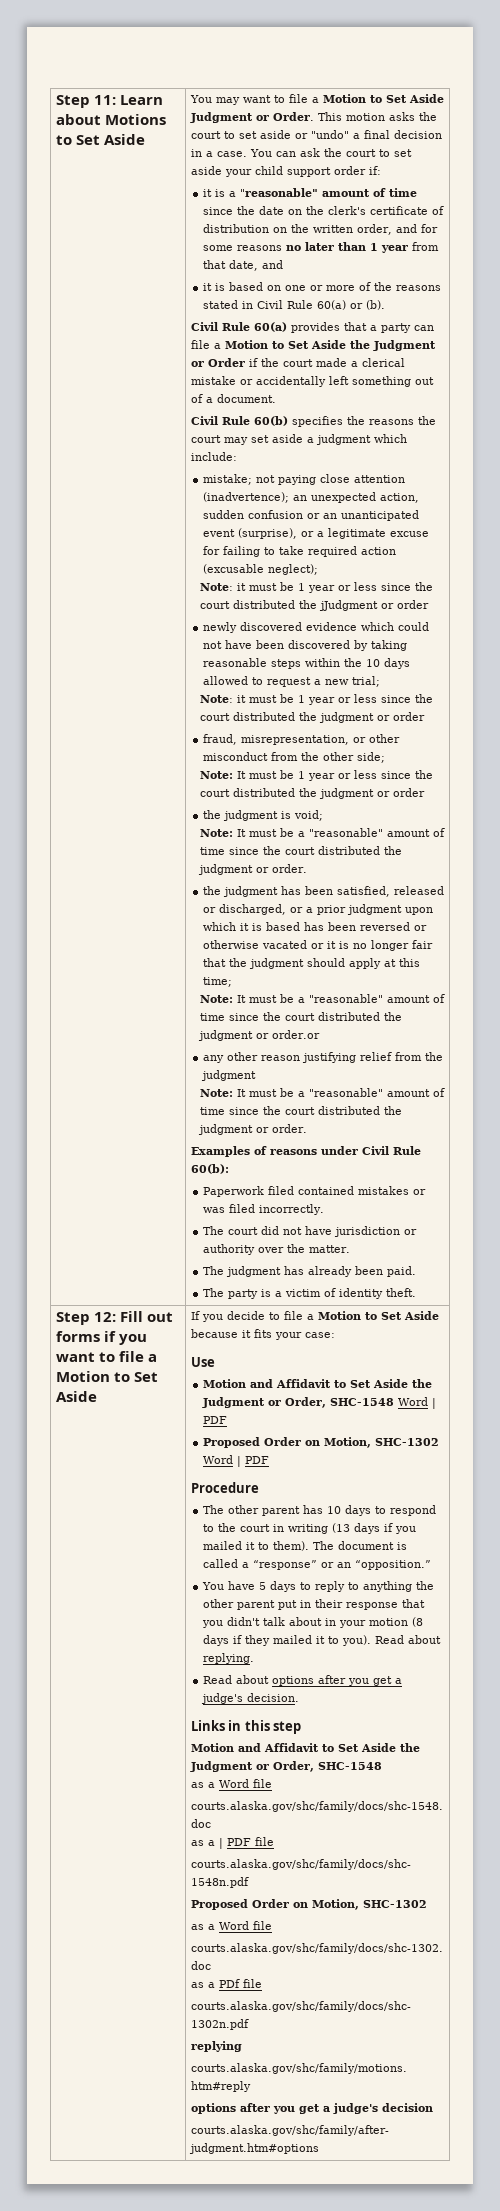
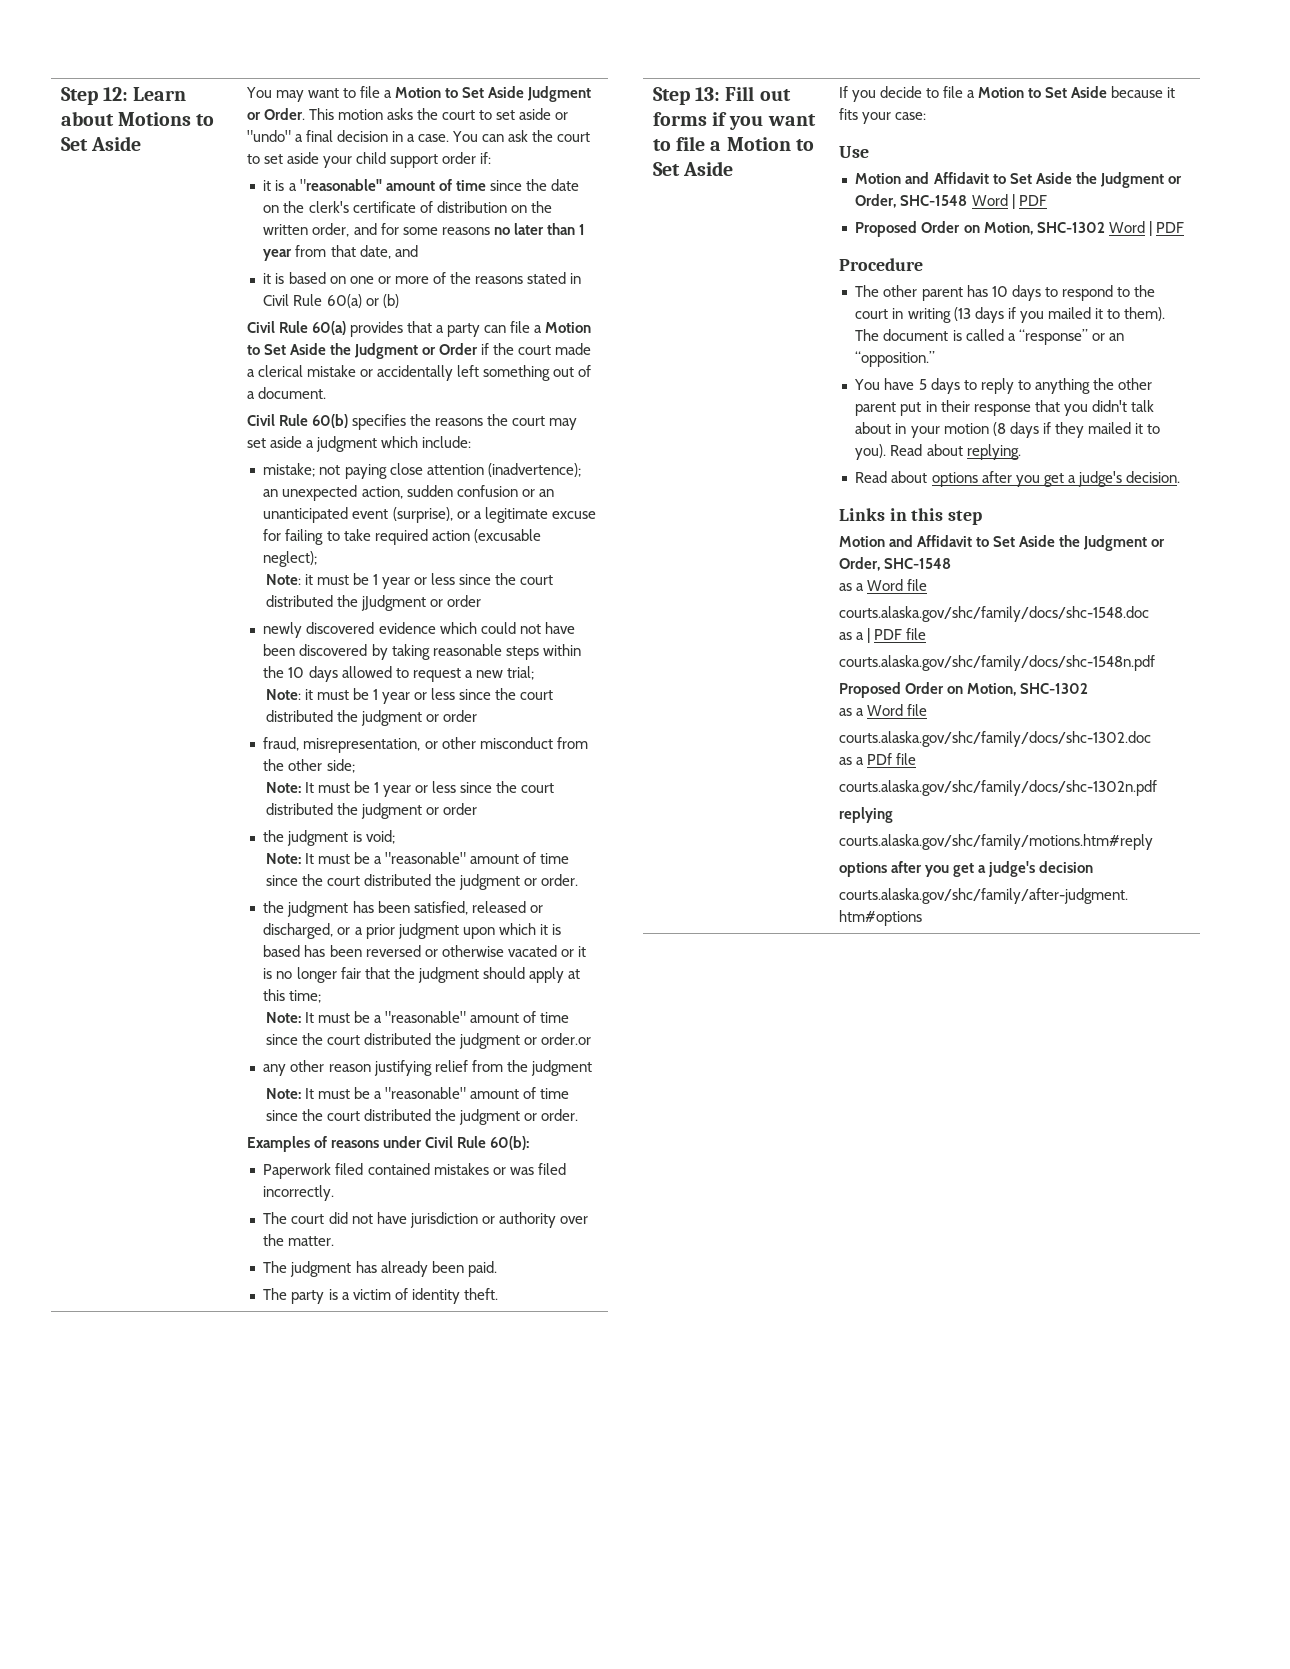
[55,95,116,108] Step 11: -> [60,87,129,105] Step 12:
[365,300,385,310] (b). -> [382,294,399,308] (b)
[93,1312,116,1322] 12: -> [695,87,721,101] 13:

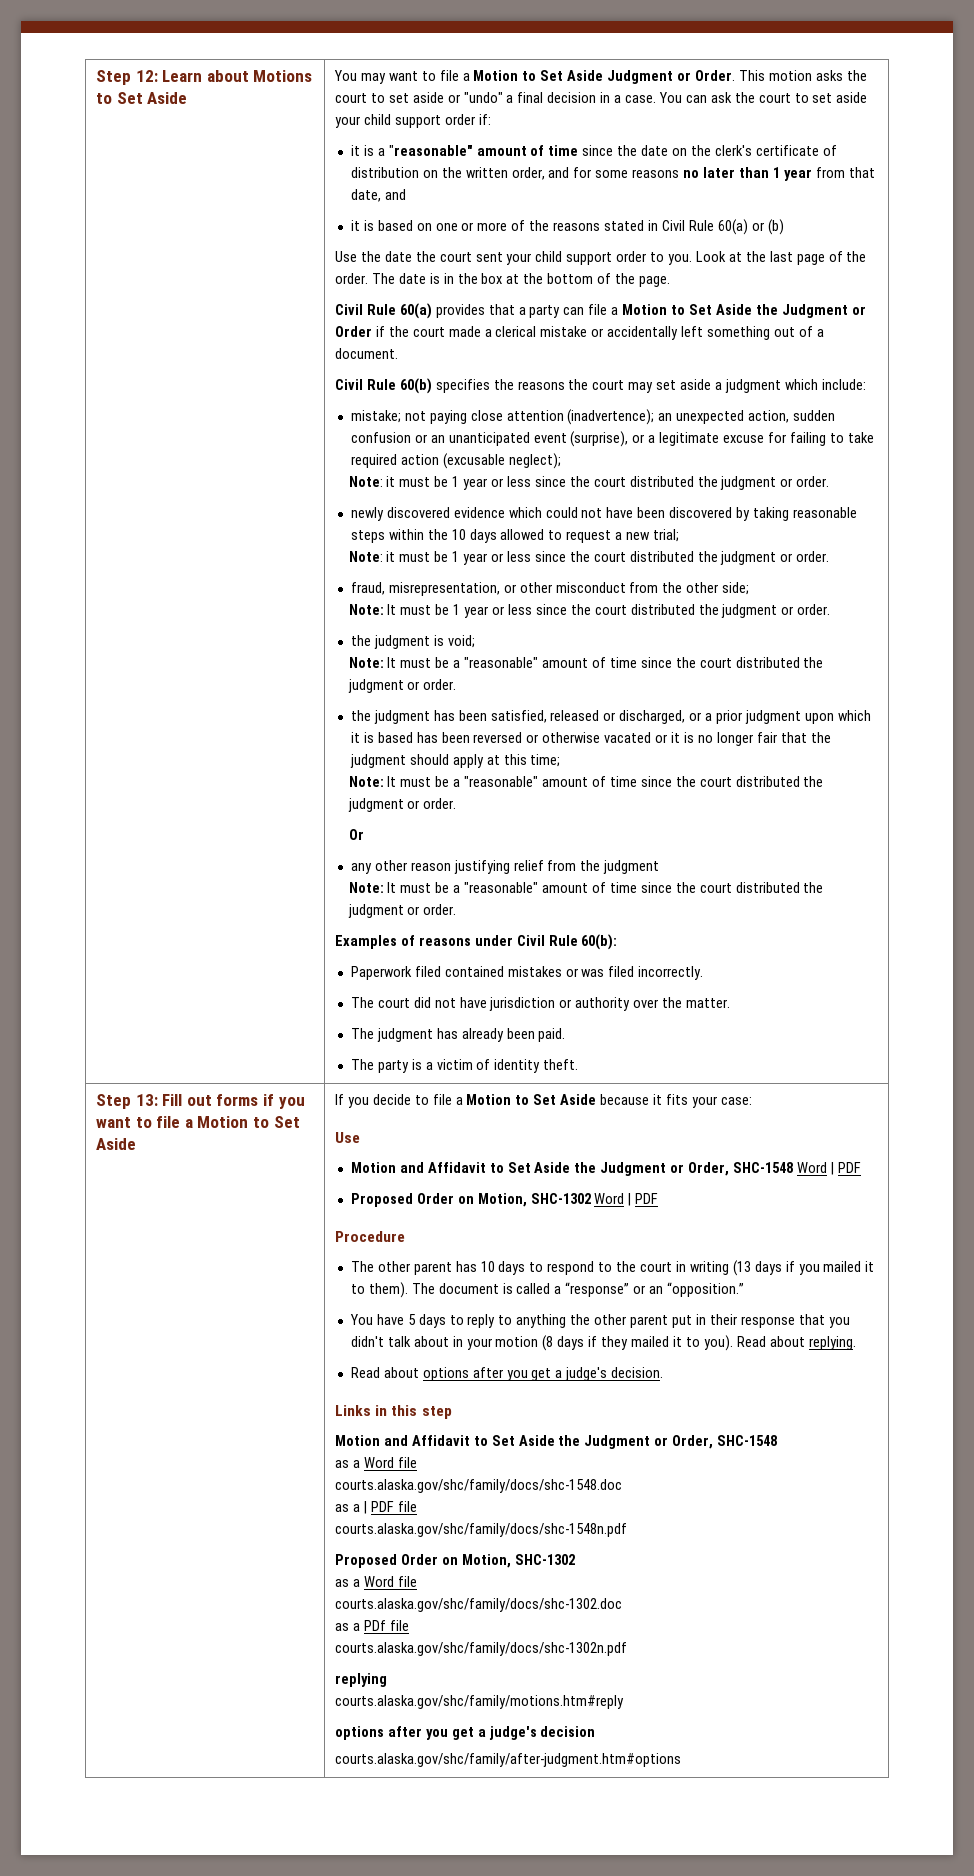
(399, 301) none -> [334,251,867,265] [334,273,670,287] // Use the date the court sent your child support order to you. Look at the last page of the order. The date is in the box at the bottom of the page.
[360,595,481,611] jJudgment or order -> [720,476,830,490] judgment or order.
[442,710,477,722] order -> [796,551,830,562] order.
[442,803,477,815] order -> [797,604,831,615] order.
[541,1033,592,1045] order.or -> [423,798,457,809] [348,829,364,840] order. // Or

